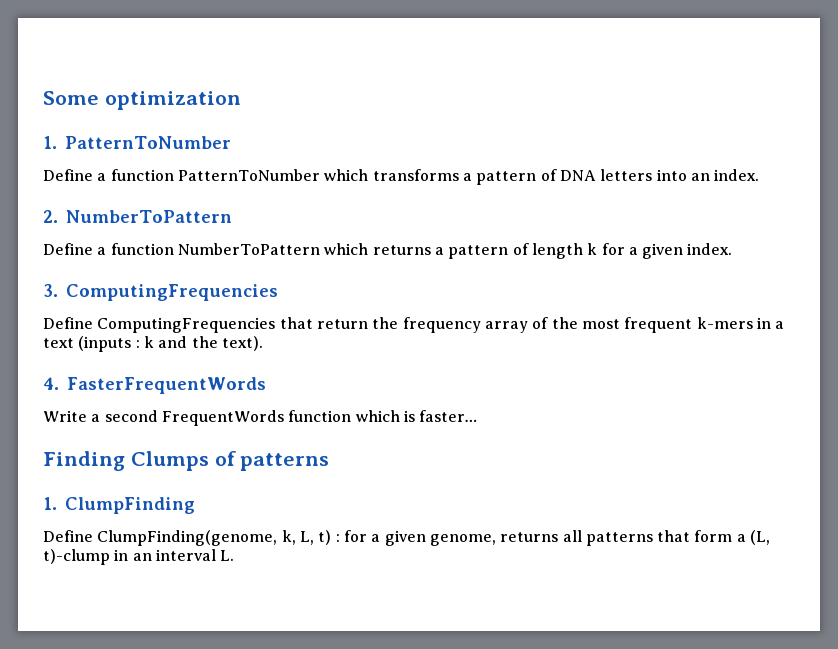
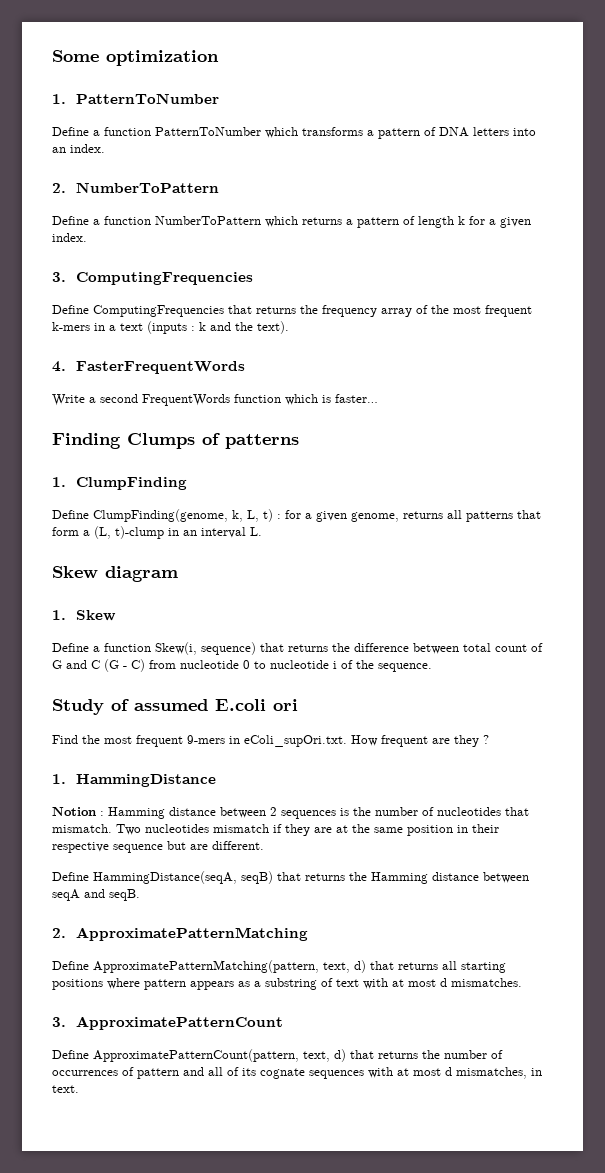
[316,319,368,329] return -> [256,306,296,314] returns
(235, 555) none -> [52,566,178,582] [52,610,117,621] [52,642,543,655] [52,659,432,672] [52,699,298,715] [52,735,489,747] [52,774,217,787] [52,807,529,819] [52,824,499,836] [52,841,264,853] [52,871,529,884] [52,889,140,901] [52,927,309,941] [52,960,506,973] [52,978,522,990] [52,1016,284,1030] [52,1049,503,1062] [52,1067,542,1079] [52,1085,79,1093] // Skew diagram // 1. Skew // Define a function Skew(i, sequence) that returns the difference between total count of G and C (G - C) from nucleotide 0 to nucleotide i of the sequence. // Study of assumed E.coli ori // Find the most frequent 9-mers in eColi_supOri.txt. How frequent are they ? // 1. HammingDistance // Notion : Hamming distance between 2 sequences is the number of nucleotides that mismatch. Two nucleotides mismatch if they are at the same position in their respective sequence but are different. // Define HammingDistance(seqA, seqB) that returns the Hamming distance between seqA and seqB. // 2. ApproximatePatternMatching // Define ApproximatePatternMatching(pattern, text, d) that returns all starting positions where pattern appears as a substring of text with at most d mismatches. // 3. ApproximatePatternCount // Define ApproximatePatternCount(pattern, text, d) that returns the number of occurrences of pattern and all of its cognate sequences with at most d mismatches, in text.

